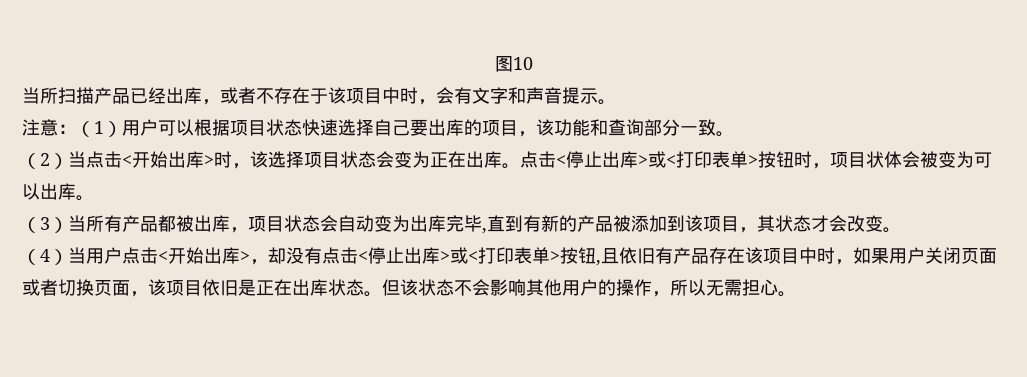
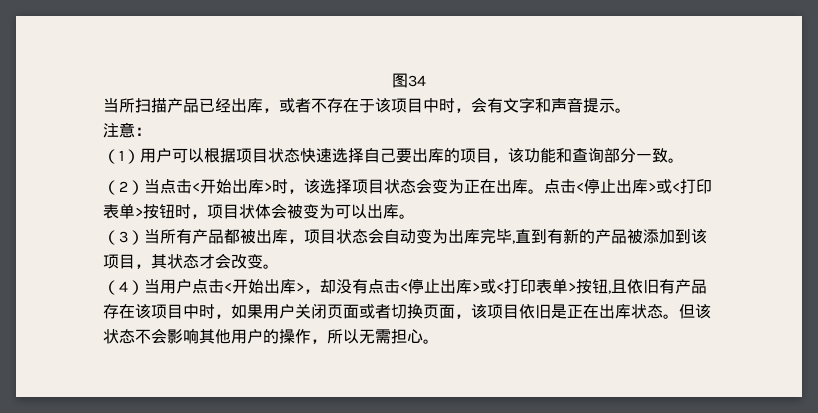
[512,57,533,70] 10 -> [408,75,426,87] 34
(76, 129) none -> (151, 131) //

